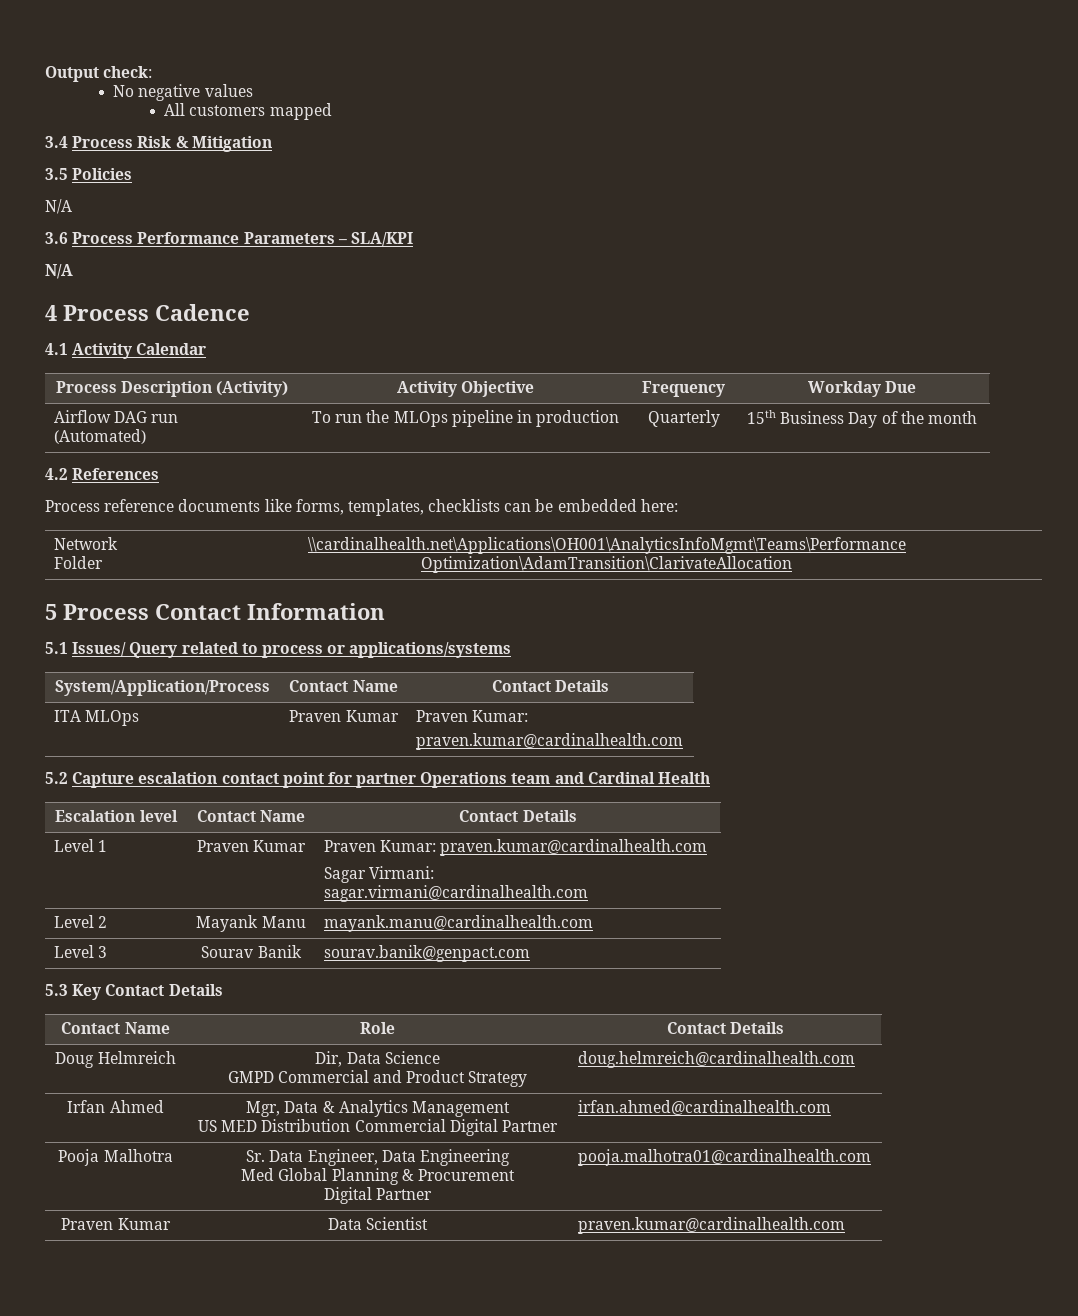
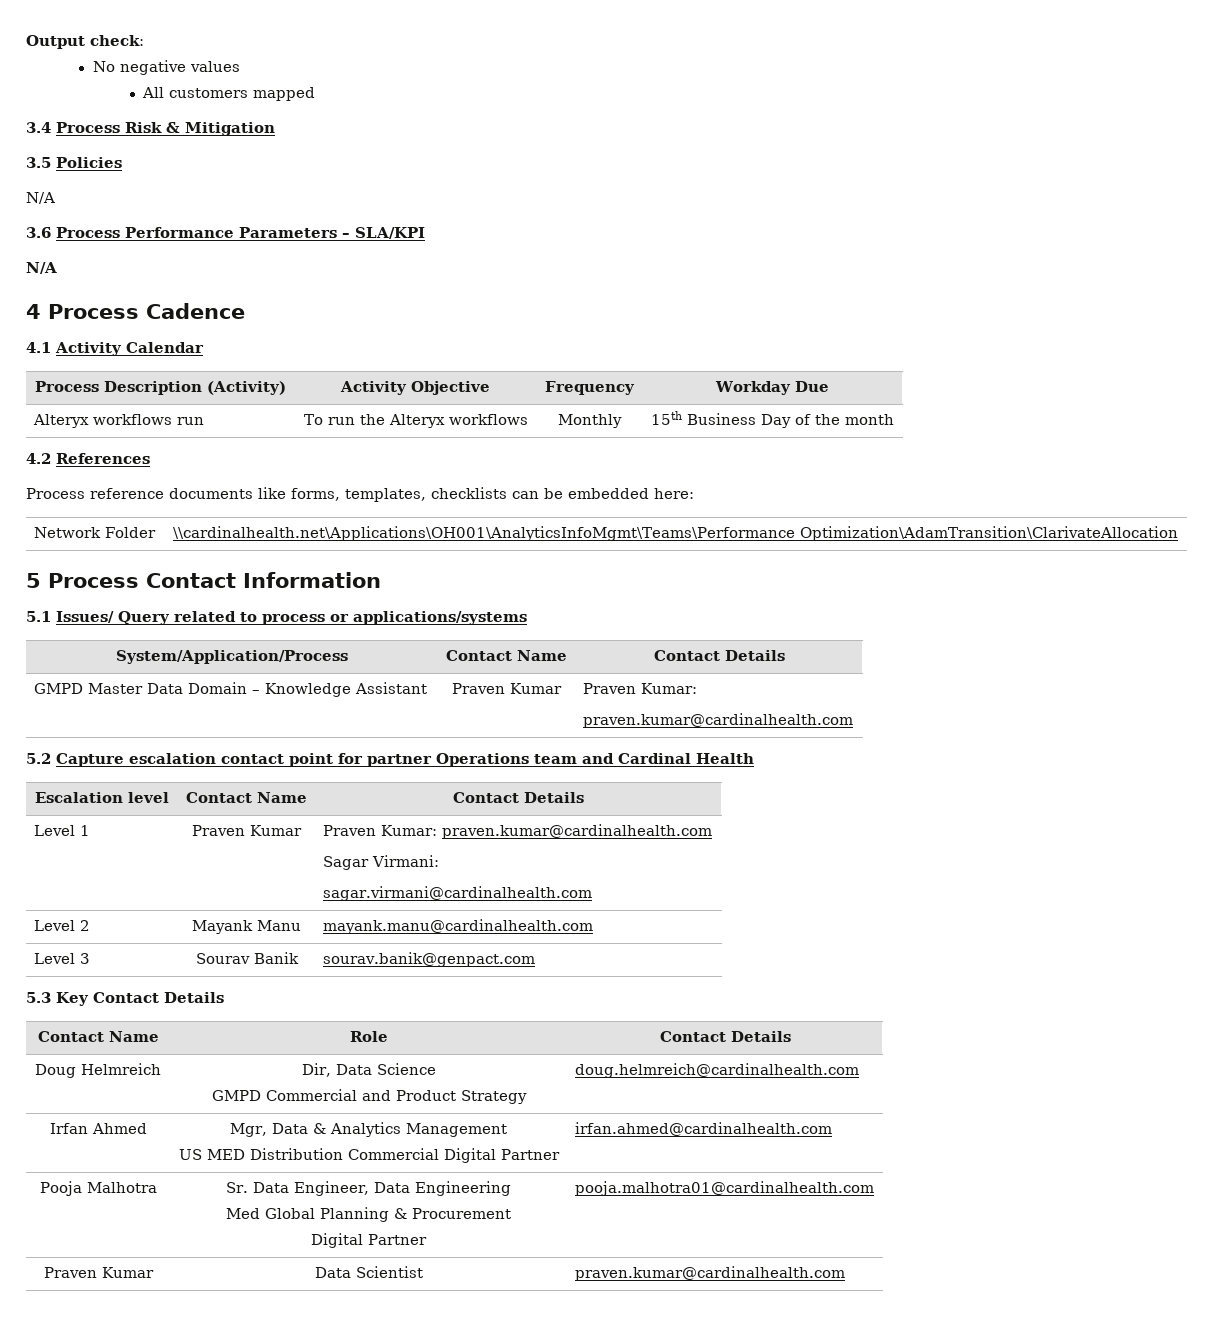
[54,410,179,423] [54,429,147,444] Airflow DAG run // (Automated) -> [32,414,204,428] Alteryx workflows run
[393,410,620,427] [647,410,720,427] MLOps pipeline in production | Quarterly -> [388,414,528,428] [557,414,622,428] Alteryx workflows | Monthly
[54,710,140,726] ITA MLOps -> [33,682,427,697] GMPD Master Data Domain – Knowledge Assistant

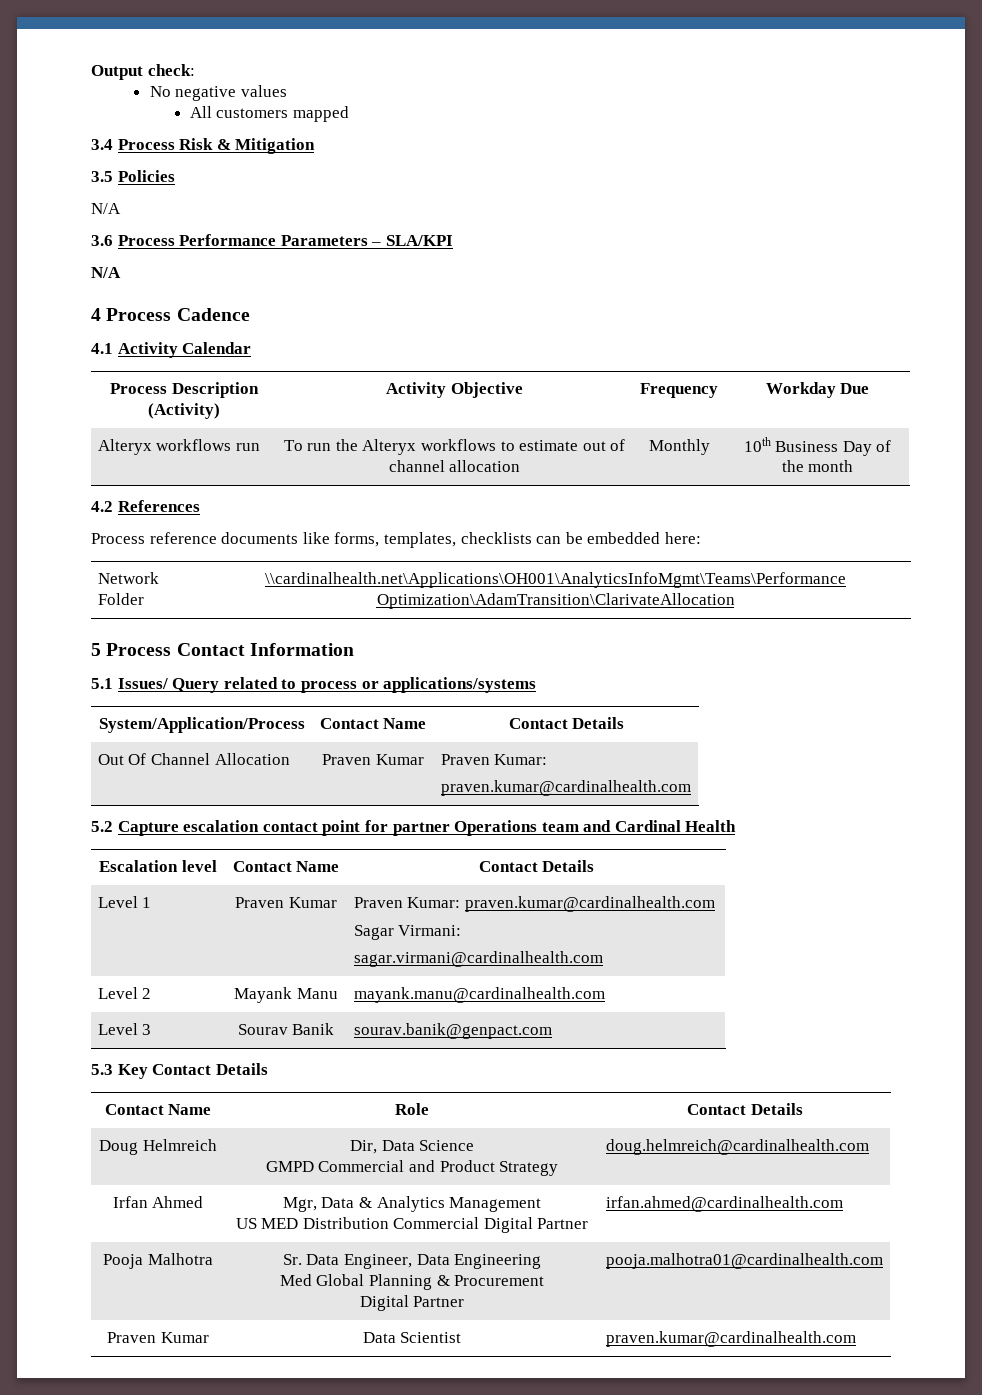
(528, 419) none -> [500,439,626,451] [388,460,521,472] to estimate out of channel allocation
[650,411,682,425] 15th -> [743,437,771,452] 10th
[33,682,427,697] GMPD Master Data Domain – Knowledge Assistant -> [97,753,290,765] Out Of Channel Allocation

